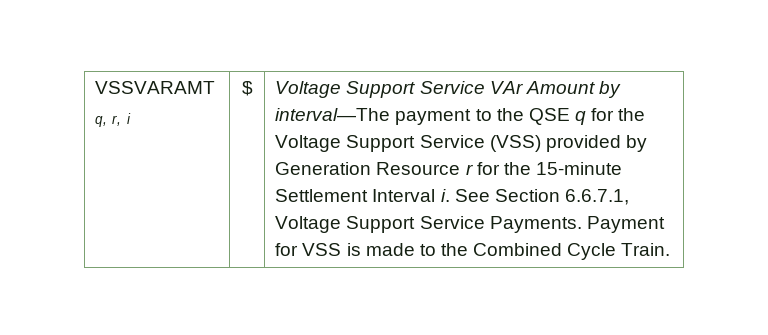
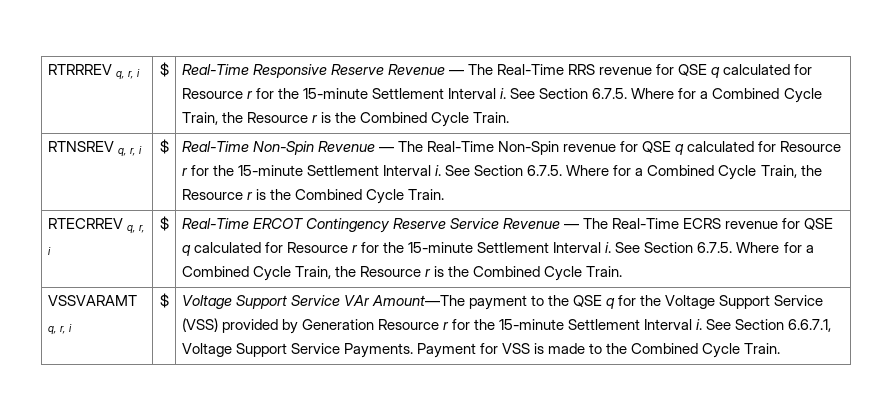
(95, 87) none -> [47,64,140,80] [159,62,169,77] [181,64,813,78] [181,88,822,103] [181,112,510,127] [47,141,142,157] [159,139,169,154] [181,141,842,155] [181,165,822,180] [181,189,445,204] [47,218,144,234] [47,247,51,255] [159,216,169,231] [181,218,834,233] [181,242,814,256] [181,266,623,281] RTRRREV q, r, i | $ | Real-Time Responsive Reserve Revenue — The Real-Time RRS revenue for QSE q calculated for Resource r for the 15-minute Settlement Interval i. See Section 6.7.5. Where for a Combined Cycle Train, the Resource r is the Combined Cycle Train. // RTNSREV q, r, i | $ | Real-Time Non-Spin Revenue — The Real-Time Non-Spin revenue for QSE q calculated for Resource r for the 15-minute Settlement Interval i. See Section 6.7.5. Where for a Combined Cycle Train, the Resource r is the Combined Cycle Train. // RTECRREV q, r, i | $ | Real-Time ERCOT Contingency Reserve Service Revenue — The Real-Time ECRS revenue for QSE q calculated for Resource r for the 15-minute Settlement Interval i. See Section 6.7.5. Where for a Combined Cycle Train, the Resource r is the Combined Cycle Train. //
[525,81,622,98] [275,108,391,121] Amount by interval—The -> [371,295,465,306] Amount—The

